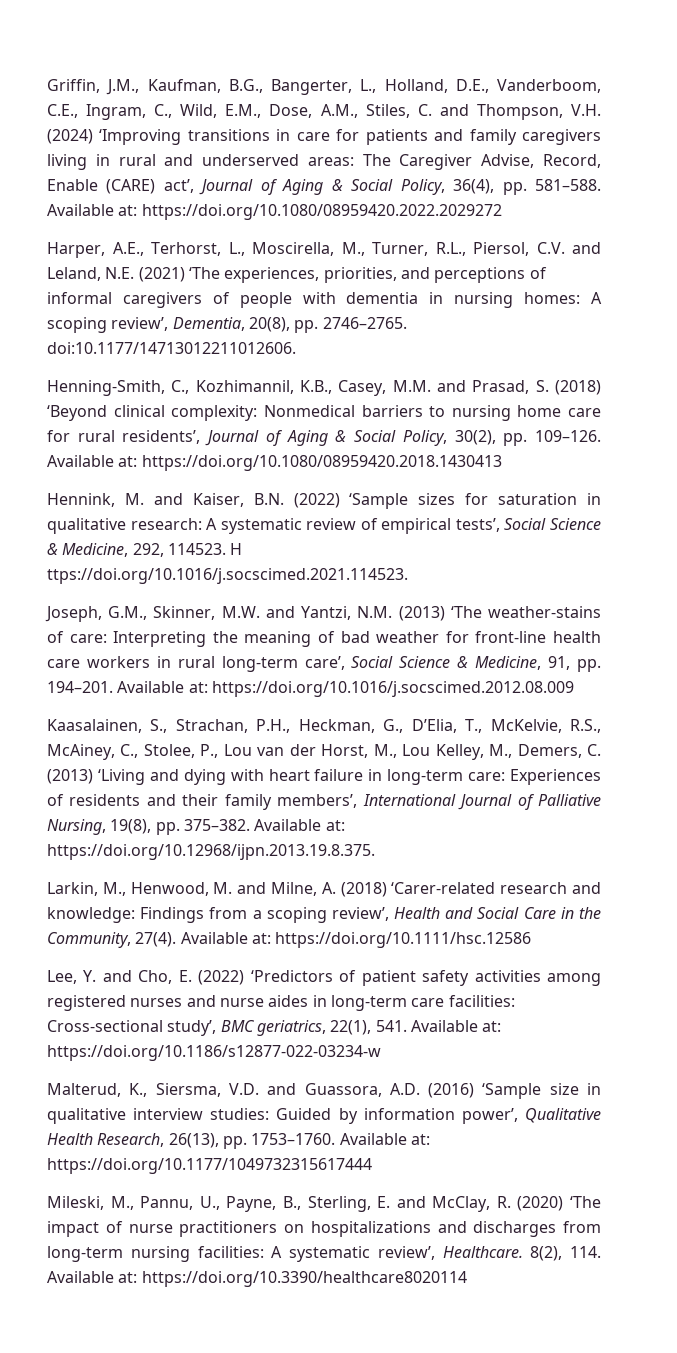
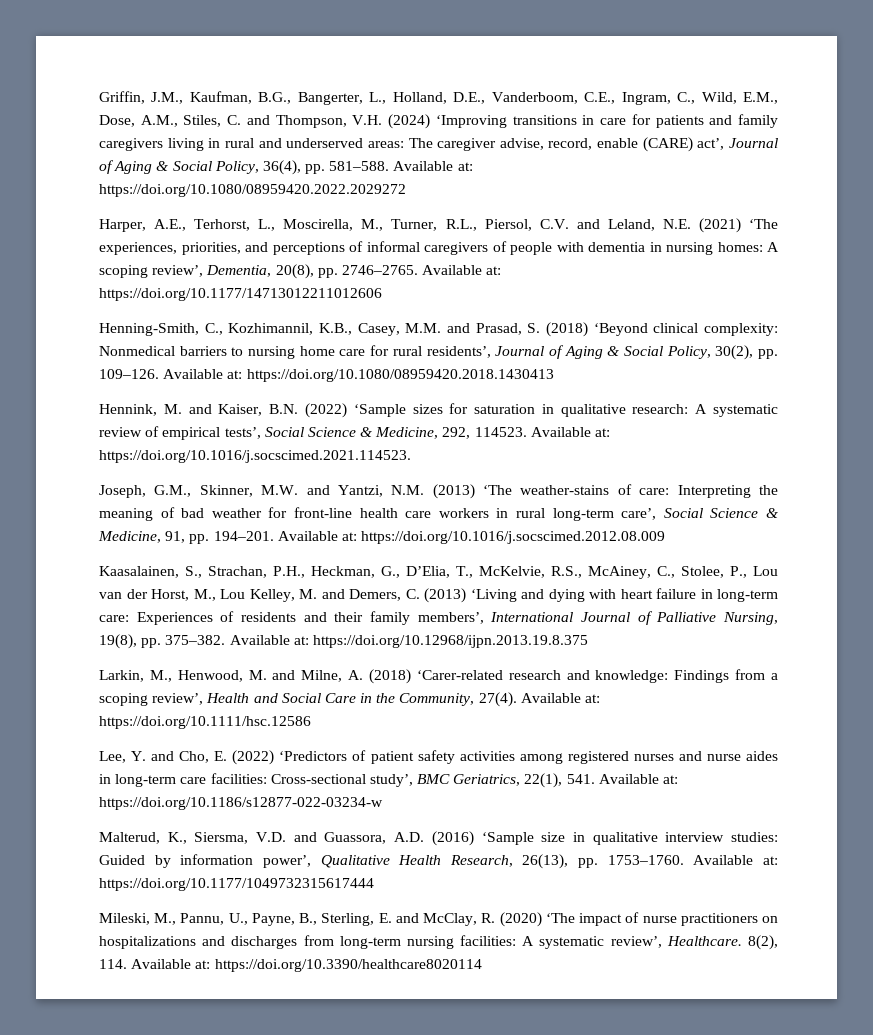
[399,154,601,170] [47,179,98,191] Caregiver Advise, Record, Enable -> [437,138,639,151] caregiver advise, record, enable
[47,342,296,354] doi:10.1177/14713012211012606. -> [422,265,502,275] [99,288,382,301] Available at: https://doi.org/10.1177/14713012211012606
[230,543,243,555] [47,568,408,584] H ttps://doi.org/10.1016/j.socscimed.2021.114523. -> [530,427,611,437] [99,450,411,463] Available at: https://doi.org/10.1016/j.socscimed.2021.114523.
[489,744,513,758] M., -> [299,589,345,599] M. and
[47,844,375,860] https://doi.org/10.12968/ijpn.2013.19.8.375. -> [312,635,588,648] https://doi.org/10.12968/ijpn.2013.19.8.375
[256,1020,326,1036] geriatrics, -> [453,774,521,786] Geriatrics,

